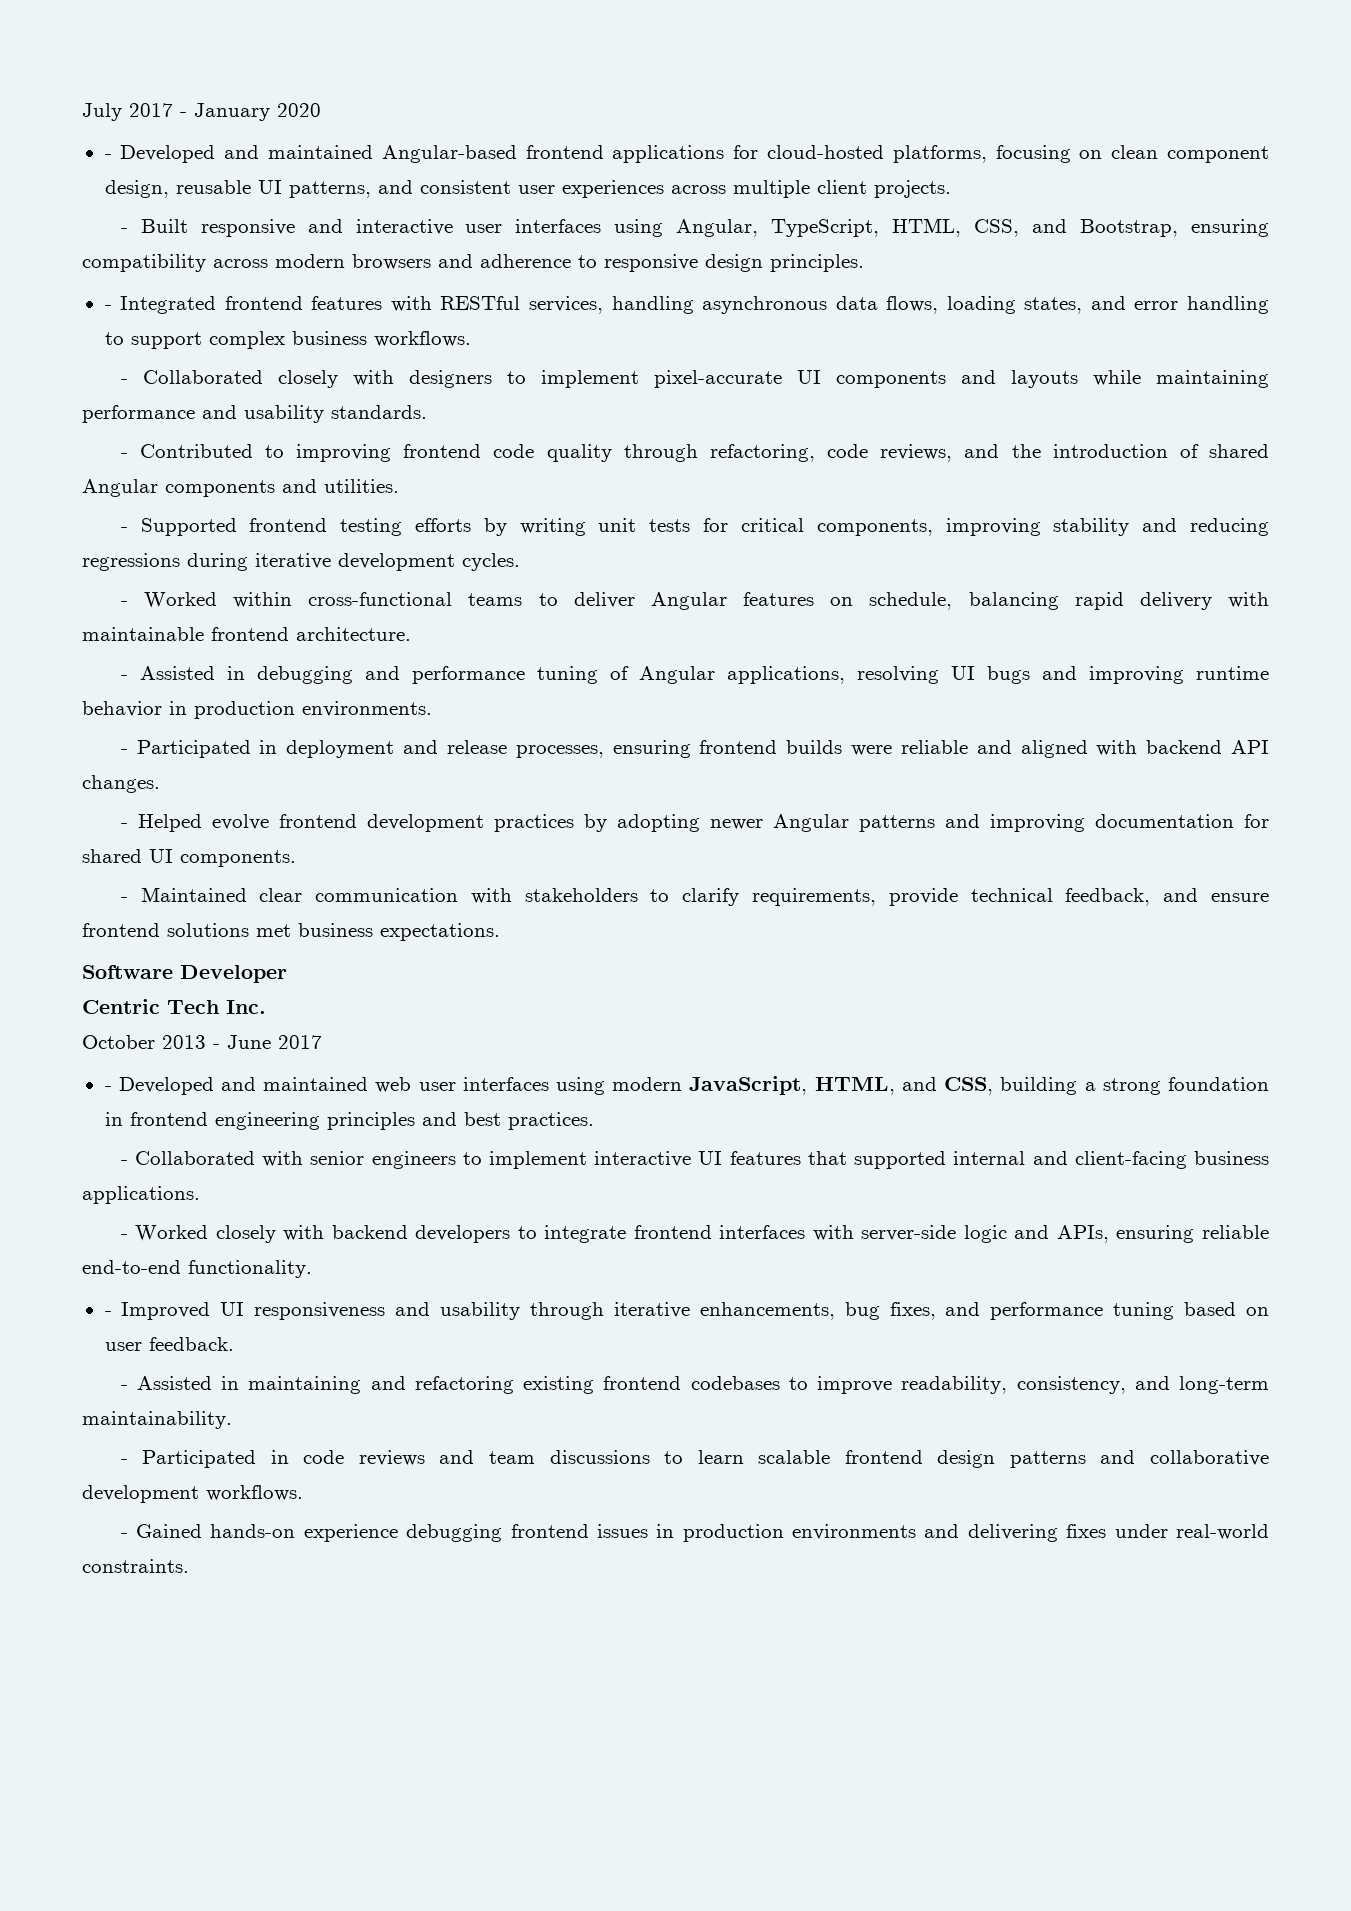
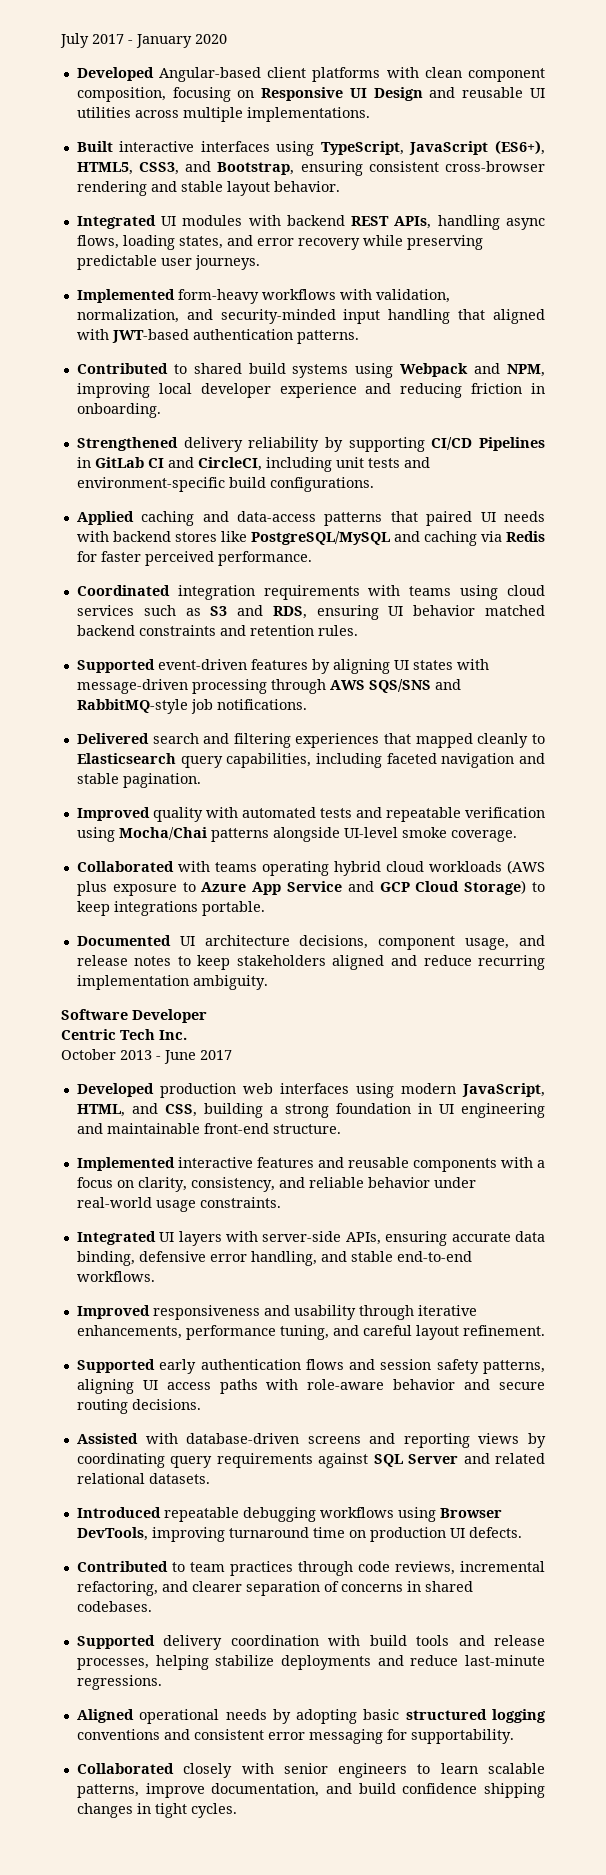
[104,145,1269,163] [104,180,951,198] [120,218,1269,237] [82,254,864,272] [104,296,878,314] - Developed and maintained Angular-based frontend applications for cloud-hosted platforms, focusing on clean component design, reusable UI patterns, and consistent user experiences across multiple client projects. // - Built responsive and interactive user interfaces using Angular, TypeScript, HTML, CSS, and Bootstrap, ensuring compatibility across modern browsers and adherence to responsive design principles. // - Integrated frontend features with RESTful services, handling asynchronous data -> [76,67,545,82] [76,87,546,102] [76,107,370,122] [76,140,545,156] [76,161,545,176] [76,181,340,196] [76,215,546,230] Developed Angular-based client platforms with clean component composition, focusing on Responsive UI Design and reusable UI utilities across multiple implementations. // Built interactive interfaces using TypeScript, JavaScript (ES6+), HTML5, CSS3, and Bootstrap, ensuring consistent cross-browser rendering and stable layout behavior. // Integrated UI modules with backend REST APIs, handling async
[1187,296,1270,314] [104,331,471,349] [120,370,1269,388] [82,405,427,423] [120,444,1269,462] [82,479,399,497] [120,518,1269,536] [82,553,520,571] [120,592,1269,610] [82,627,411,641] [120,666,1270,684] [82,701,432,719] [120,740,1269,758] [82,775,160,793] [120,814,1269,832] [82,849,296,867] [120,887,1269,906] [82,923,500,941] handling to support complex business workflows. // - Collaborated closely with designers to implement pixel-accurate UI components and layouts while maintaining performance and usability standards. // - Contributed to improving frontend code quality through refactoring, code reviews, and the introduction of shared Angular components and utilities. // - Supported frontend testing efforts by writing unit tests for critical components, improving stability and reducing regressions during iterative development cycles. // - Worked within cross-functional teams to deliver Angular features on schedule, balancing rapid delivery with maintainable frontend architecture. // - Assisted in debugging and performance tuning of Angular applications, resolving UI bugs and improving runtime behavior in production environments. // - Participated in deployment and release processes, ensuring frontend builds were reliable and aligned with backend API changes. // - Helped evolve frontend development practices by adopting newer Angular patterns and improving documentation for shared UI components. // - Maintained clear communication with stakeholders to clarify requirements, provide technical feedback, and ensure frontend solutions met business expectations. -> [297,235,483,250] [76,255,260,270] [76,289,450,304] [76,309,546,324] [76,329,359,344] [76,363,546,378] [76,383,545,398] [76,403,161,418] [76,437,545,452] [76,457,430,472] [76,477,374,492] [76,511,546,526] [76,531,546,546] [76,551,312,566] [76,585,546,600] [76,605,545,620] [76,625,358,636] [76,659,489,674] [76,679,461,694] [76,699,307,714] [76,733,546,748] [76,753,545,768] [76,773,201,788] [76,807,545,822] [76,827,517,842] [76,860,545,876] [76,880,545,896] [76,901,265,916] [76,935,546,950] [76,955,546,970] [76,975,268,990] recovery while preserving predictable user journeys. // Implemented form-heavy workflows with validation, normalization, and security-minded input handling that aligned with JWT-based authentication patterns. // Contributed to shared build systems using Webpack and NPM, improving local developer experience and reducing friction in onboarding. // Strengthened delivery reliability by supporting CI/CD Pipelines in GitLab CI and CircleCI, including unit tests and environment-specific build configurations. // Applied caching and data-access patterns that paired UI needs with backend stores like PostgreSQL/MySQL and caching via Redis for faster perceived performance. // Coordinated integration requirements with teams using cloud services such as S3 and RDS, ensuring UI behavior matched backend constraints and retention rules. // Supported event-driven features by aligning UI states with message-driven processing through AWS SQS/SNS and RabbitMQ-style job notifications. // Delivered search and filtering experiences that mapped cleanly to Elasticsearch query capabilities, including faceted navigation and stable pagination. // Improved quality with automated tests and repeatable verification using Mocha/Chai patterns alongside UI-level smoke coverage. // Collaborated with teams operating hybrid cloud workloads (AWS plus exposure to Azure App Service and GCP Cloud Storage) to keep integrations portable. // Documented UI architecture decisions, component usage, and release notes to keep stakeholders aligned and reduce recurring implementation ambiguity.
[104,1077,456,1095] - Developed and maintained web user -> [76,1083,273,1098] Developed production web
[129,1112,594,1130] [120,1151,1269,1169] [82,1186,200,1204] [120,1225,1269,1243] [82,1260,312,1278] [104,1302,245,1320] frontend engineering principles and best practices. // - Collaborated with senior engineers to implement interactive UI features that supported internal and client-facing business applications. // - Worked closely with backend developers to integrate frontend interfaces with server-side logic and APIs, ensuring reliable end-to-end functionality. // - Improved UI -> [438,1103,545,1118] [76,1123,341,1134] [76,1157,545,1172] [76,1177,476,1192] [76,1197,281,1212] [76,1231,546,1246] [76,1251,472,1266] [76,1271,155,1282] [76,1305,150,1319] UI engineering and maintainable front-end structure. // Implemented interactive features and reusable components with a focus on clarity, consistency, and reliable behavior under real-world usage constraints. // Integrated UI layers with server-side APIs, ensuring accurate data binding, defensive error handling, and stable end-to-end workflows. // Improved
[844,1302,1269,1320] [104,1337,234,1351] [120,1376,1269,1394] [82,1411,232,1429] [120,1450,1270,1468] [82,1485,303,1503] [120,1524,1269,1542] [82,1559,189,1573] bug fixes, and performance tuning based on user feedback. // - Assisted in maintaining and refactoring existing frontend codebases to improve readability, consistency, and long-term maintainability. // - Participated in code reviews and team discussions to learn scalable frontend design patterns and collaborative development workflows. // - Gained hands-on experience debugging frontend issues in production environments and delivering fixes under real-world constraints. -> [185,1325,545,1340] [76,1359,545,1374] [76,1379,545,1394] [76,1399,201,1414] [76,1433,546,1448] [76,1453,546,1468] [76,1473,210,1484] [76,1507,502,1522] [76,1527,522,1542] [76,1561,545,1576] [76,1581,473,1596] [76,1601,152,1612] [76,1635,546,1650] [76,1655,545,1670] [76,1675,162,1690] [76,1709,546,1724] [76,1729,514,1744] [76,1763,545,1778] [76,1783,545,1798] [76,1803,237,1818] performance tuning, and careful layout refinement. // Supported early authentication flows and session safety patterns, aligning UI access paths with role-aware behavior and secure routing decisions. // Assisted with database-driven screens and reporting views by coordinating query requirements against SQL Server and related relational datasets. // Introduced repeatable debugging workflows using Browser DevTools, improving turnaround time on production UI defects. // Contributed to team practices through code reviews, incremental refactoring, and clearer separation of concerns in shared codebases. // Supported delivery coordination with build tools and release processes, helping stabilize deployments and reduce last-minute regressions. // Aligned operational needs by adopting basic structured logging conventions and consistent error messaging for supportability. // Collaborated closely with senior engineers to learn scalable patterns, improve documentation, and build confidence shipping changes in tight cycles.

